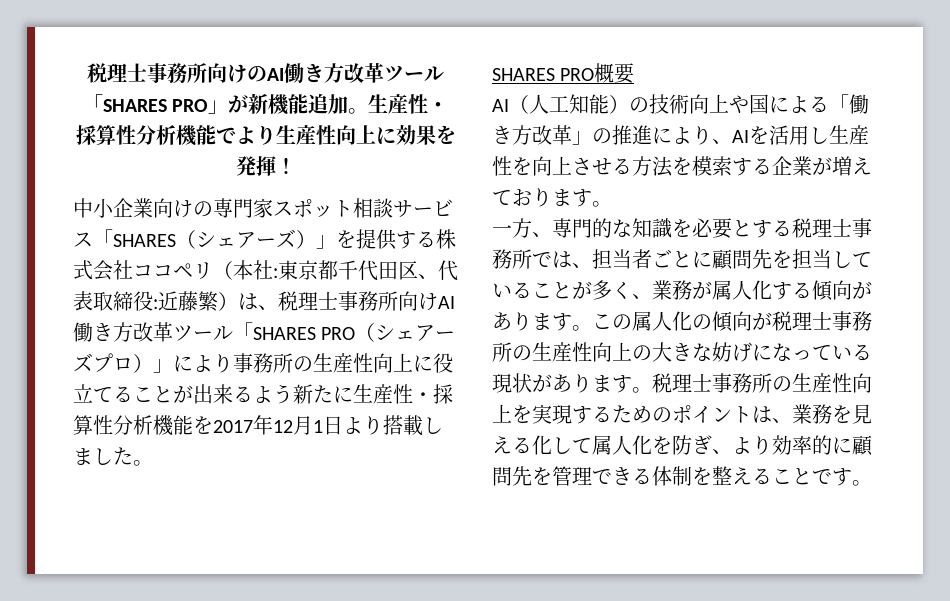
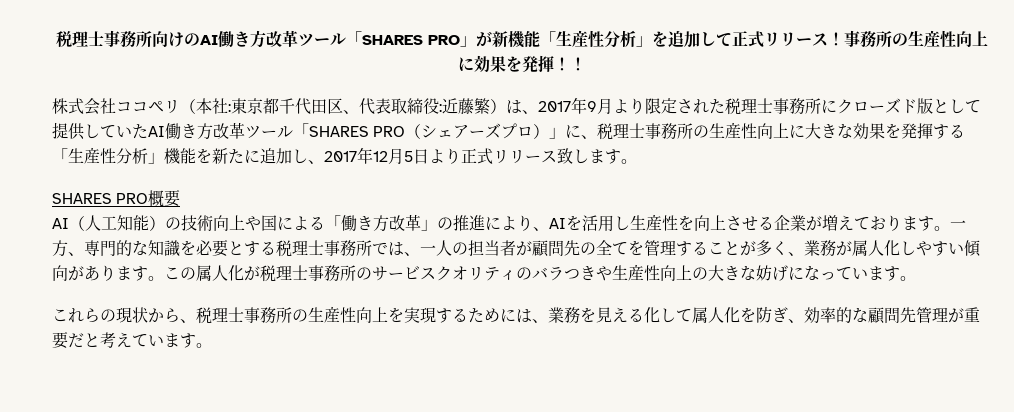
[308,94,449,114] [75,125,276,146] 追加。生産性・採算性分析機能でより -> [539,30,908,48] 「生産性分析」を追加して正式リリース！事務所の
[73,198,453,218] [73,229,436,250] // 中小企業向けの専門家スポット相談サービス「SHARES（シェアーズ）」を提供する -> [570,57,586,71] ！ //
[278,291,438,311] 税理士事務所向け -> [538,97,981,115] [52,122,148,140] 2017年9月より限定された税理士事務所にクローズド版として提供していた
[193,353,453,373] [73,384,453,404] [73,415,443,436] [73,447,133,465] より事務所の生産性向上に役立てることが出来るよう新たに生産性・採算性分析機能を2017年12月1日より搭載しました -> [581,122,966,140] [52,147,621,164] 、税理士事務所の生産性向上に大きな効果を発揮する「生産性分析」機能を新たに追加し、2017年12月5日より正式リリース致します
[632,156,772,177] 方法を模索する -> (774, 223) none
(612, 204) // -> (950, 228) none
[592,249,872,270] [492,283,512,298] 担当者ごとに顧問先を担当してい -> [420,240,692,257] 一人の担当者が顧問先の全てを管理す
[772,282,812,300] する -> [900,241,964,256] しやすい
[692,311,752,332] の傾向 -> (244, 273) none
(532, 353) none -> [372,266,612,281] サービスクオリティのバラつきや
[852,344,872,361] [492,373,652,393] る現状があります。 -> [868,266,916,281] [52,307,196,323] ます。 // これらの現状から、
[652,405,752,423] のポイント -> [500,308,516,322] に
[732,435,873,456] [492,466,832,486] より効率的に顧問先を管理できる体制を整えることで -> [804,307,980,324] [52,332,180,349] 効率的な顧問先管理が重要だと考えていま

